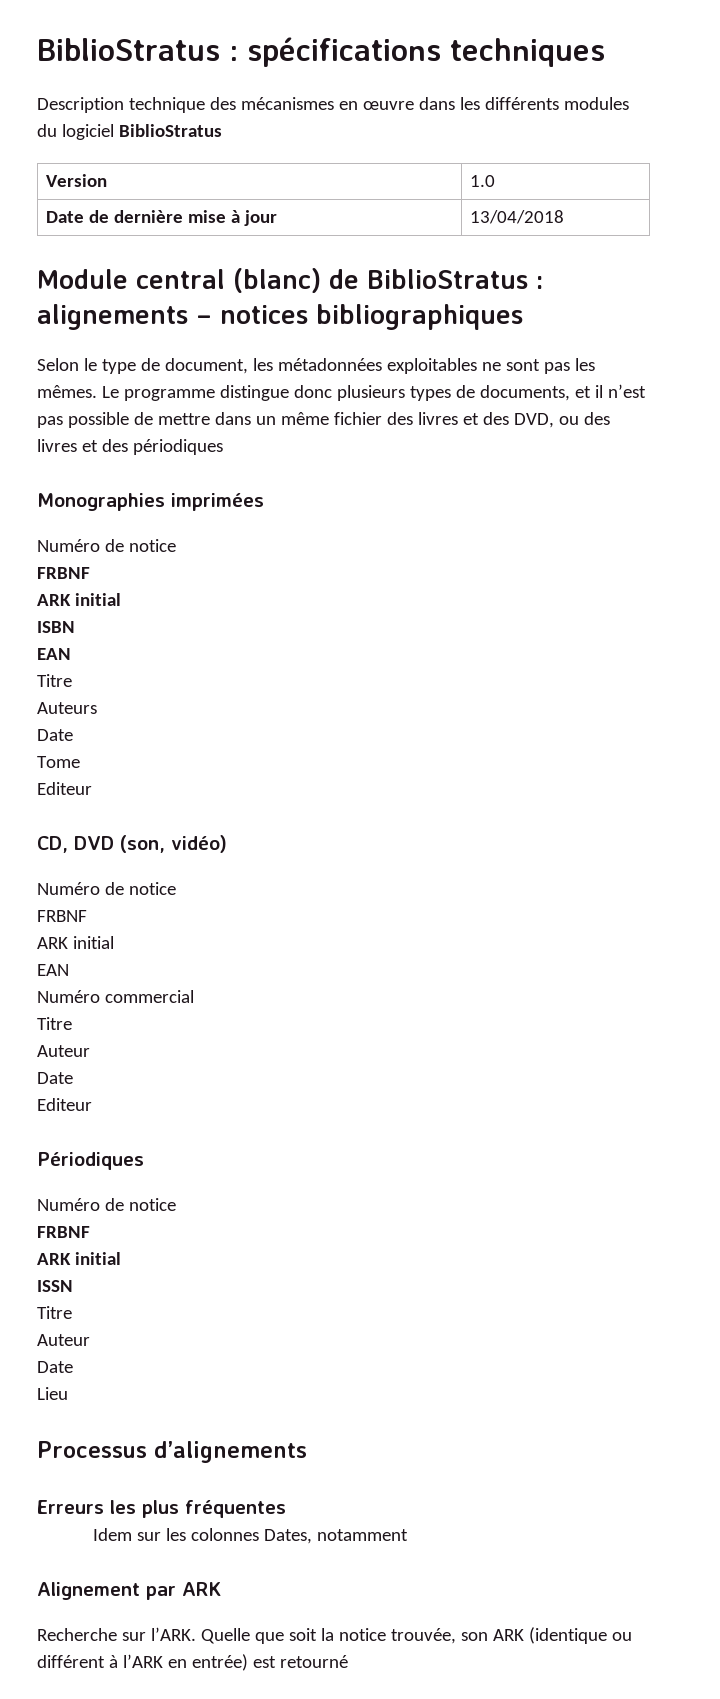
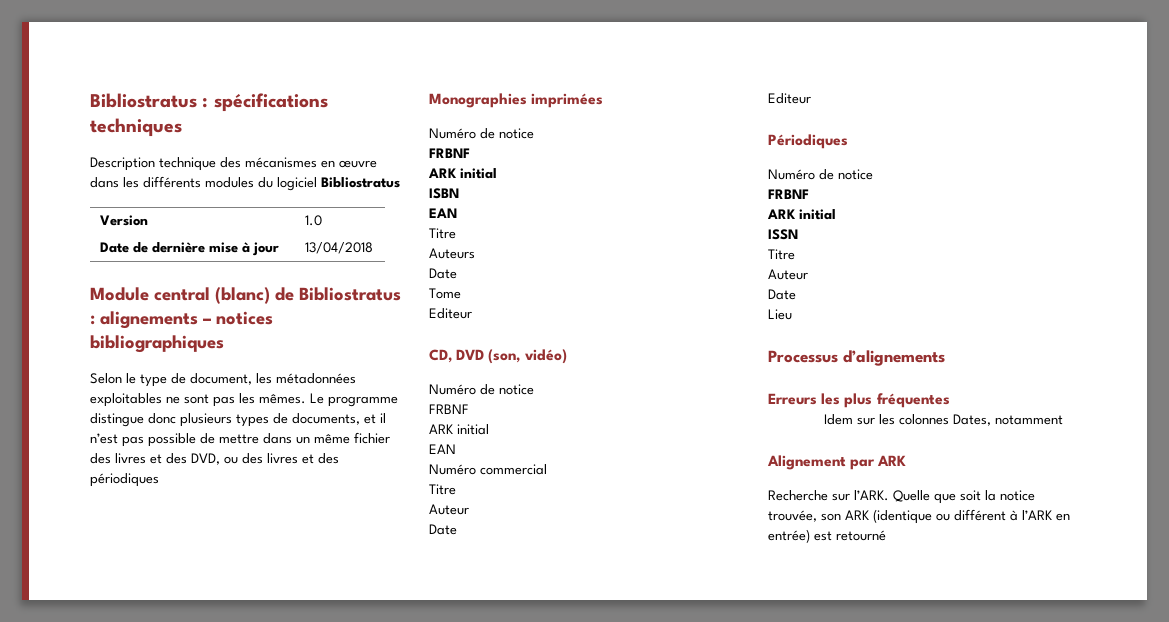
[37,38,220,61] BiblioStratus -> [90,93,197,108] Bibliostratus
[118,124,222,137] BiblioStratus -> [321,177,400,188] Bibliostratus
[367,269,528,289] BiblioStratus -> [299,287,401,301] Bibliostratus

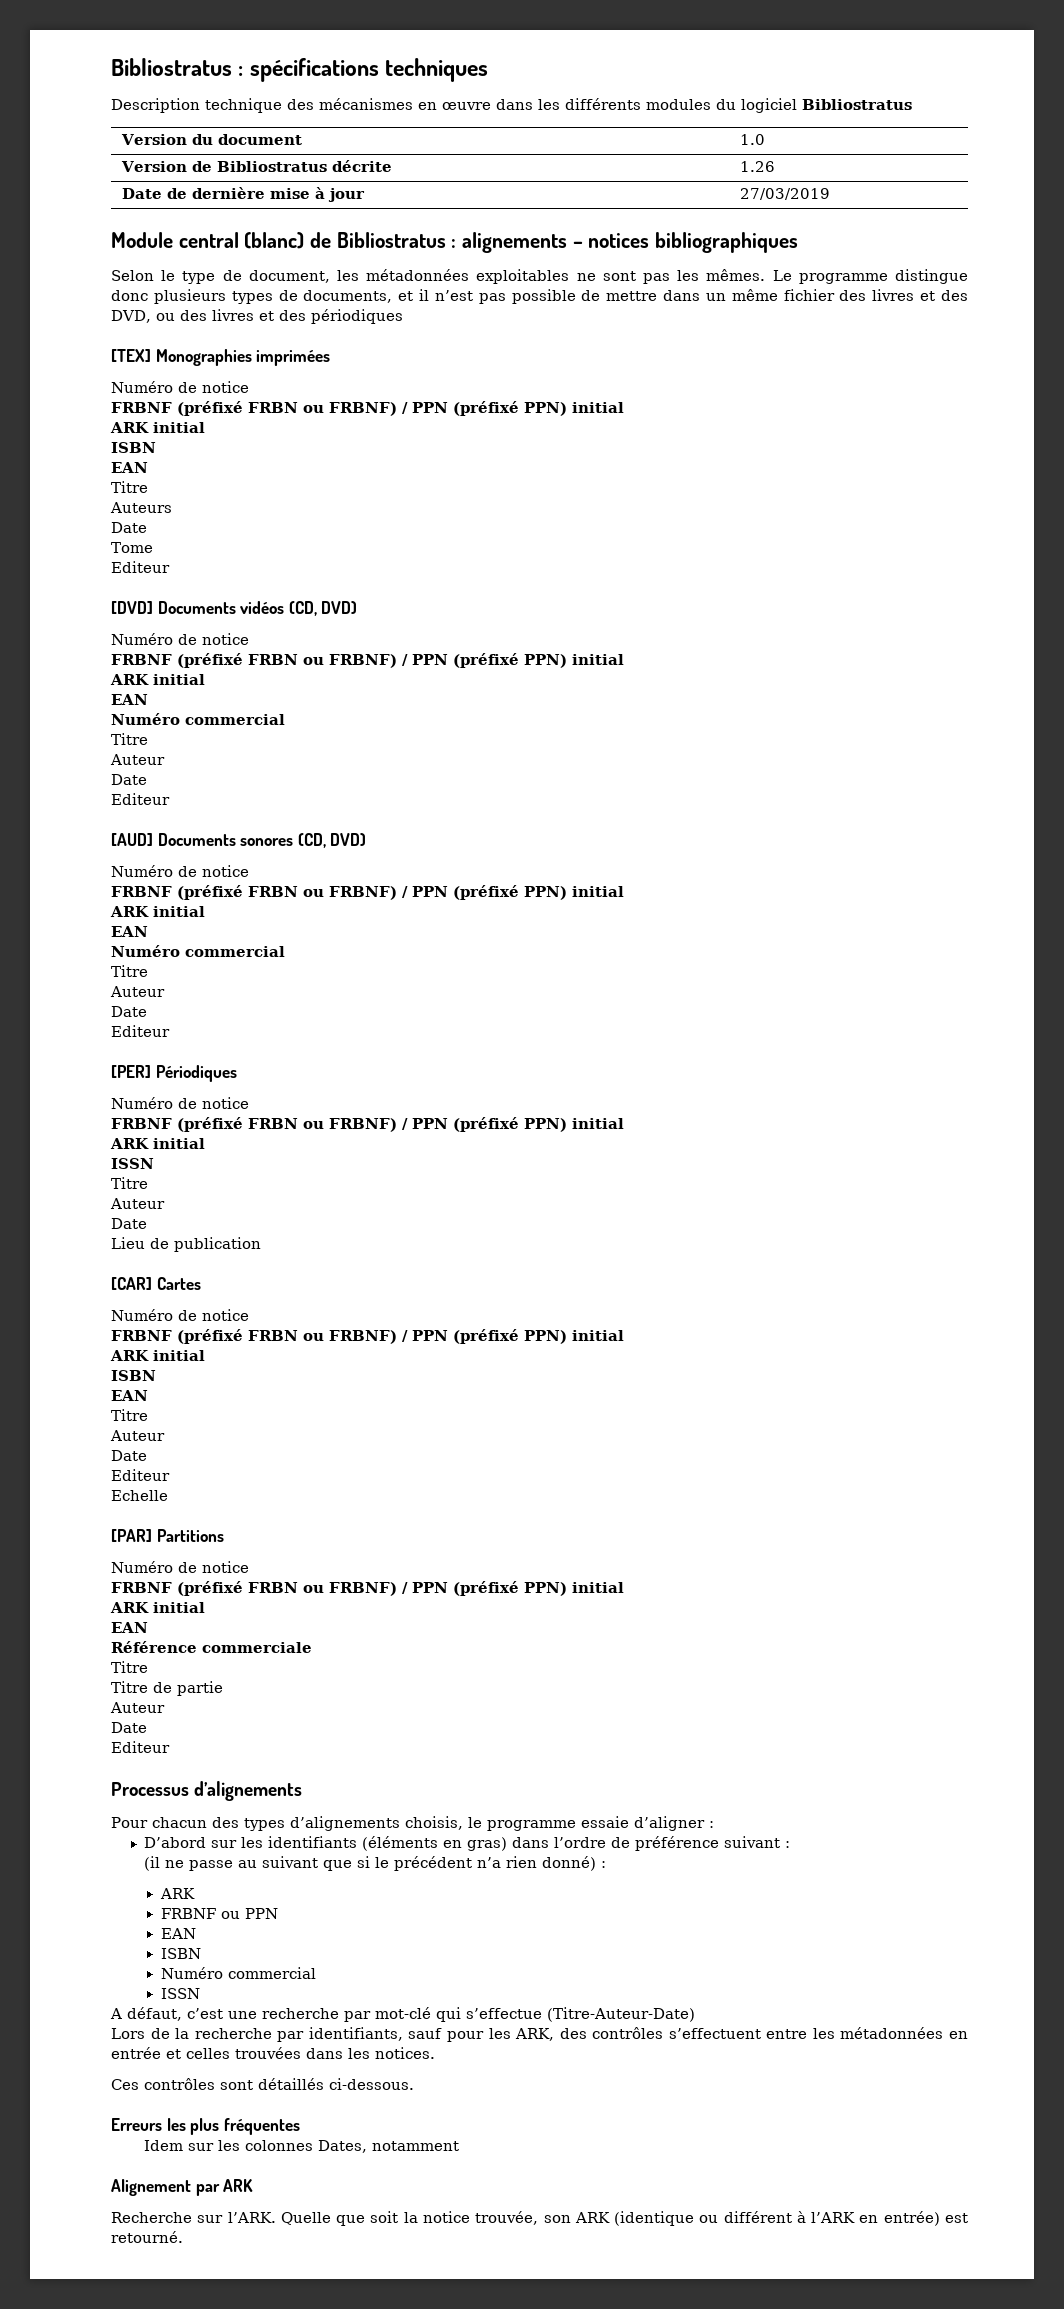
(148, 220) none -> [191,134,302,145] du document
(322, 220) none -> [120,160,392,172] [739,161,775,172] // Version de Bibliostratus décrite | 1.26
[304,242,373,254] 13/04/2018 -> [739,188,830,200] 27/03/2019
(159, 480) none -> [111,349,151,362] [TEX]
(470, 153) none -> [177,401,624,416] (préfixé FRBN ou FRBNF) / PPN (préfixé PPN) initial
[429,349,567,364] [429,384,534,395] [429,404,469,414] [429,424,489,435] [429,444,456,454] [429,464,547,475] [429,484,456,495] [429,504,469,515] [429,524,457,535] [768,93,811,104] CD, DVD (son, vidéo) // Numéro de notice // FRBNF // ARK initial // EAN // Numéro commercial // Titre // Auteur // Date // Editeur // -> [111,601,358,616] [111,633,249,645] [111,653,624,668] [110,674,205,685] [111,694,148,705] [111,713,285,725] [111,733,148,745] [110,754,165,765] [111,774,147,785] [111,793,170,805] [111,833,367,848] [111,865,249,877] [111,885,624,900] [110,906,205,917] [111,926,148,937] [111,945,285,957] [111,965,148,977] [110,986,165,997] [111,1006,147,1017] [111,1025,170,1037] [111,1065,151,1078] [DVD] Documents vidéos (CD, DVD) // Numéro de notice // FRBNF (préfixé FRBN ou FRBNF) / PPN (préfixé PPN) initial // ARK initial // EAN // Numéro commercial // Titre // Auteur // Date // Editeur // [AUD] Documents sonores (CD, DVD) // Numéro de notice // FRBNF (préfixé FRBN ou FRBNF) / PPN (préfixé PPN) initial // ARK initial // EAN // Numéro commercial // Titre // Auteur // Date // Editeur // [PER]
(809, 194) none -> [177,1117,624,1132] (préfixé FRBN ou FRBNF) / PPN (préfixé PPN) initial
[768,350,945,366] // Processus d’alignements -> [150,1237,261,1252] [111,1277,201,1290] [111,1309,249,1321] [111,1329,624,1344] [110,1350,205,1361] [111,1370,156,1381] [111,1390,148,1401] [111,1409,148,1421] [110,1430,165,1441] [111,1450,147,1461] [111,1469,170,1481] [111,1490,168,1501] [111,1529,224,1542] [111,1561,249,1573] [111,1581,624,1596] [110,1602,205,1613] [111,1622,148,1633] [111,1641,312,1653] [111,1661,148,1673] [111,1681,223,1696] [110,1702,165,1713] [111,1722,147,1733] [111,1741,170,1753] [111,1781,303,1801] [111,1816,714,1831] [144,1836,791,1851] [144,1856,607,1871] [159,1888,195,1899] [160,1908,278,1919] [160,1928,196,1939] [160,1948,201,1959] [160,1967,316,1979] [160,1988,200,1999] [110,2007,695,2022] [111,2027,968,2042] [111,2047,435,2059] [111,2078,414,2090] de publication // [CAR] Cartes // Numéro de notice // FRBNF (préfixé FRBN ou FRBNF) / PPN (préfixé PPN) initial // ARK initial // ISBN // EAN // Titre // Auteur // Date // Editeur // Echelle // [PAR] Partitions // Numéro de notice // FRBNF (préfixé FRBN ou FRBNF) / PPN (préfixé PPN) initial // ARK initial // EAN // Référence commerciale // Titre // Titre de partie // Auteur // Date // Editeur // Processus d’alignements // Pour chacun des types d’alignements choisis, le programme essaie d’aligner : // D’abord sur les identifiants (éléments en gras) dans l’ordre de préférence suivant : // (il ne passe au suivant que si le précédent n’a rien donné) : // ARK // FRBNF ou PPN // EAN // ISBN // Numéro commercial // ISSN // A défaut, c’est une recherche par mot-clé qui s’effectue (Titre-Auteur-Date) // Lors de la recherche par identifiants, sauf pour les ARK, des contrôles s’effectuent entre les métadonnées en entrée et celles trouvées dans les notices. // Ces contrôles sont détaillés ci-dessous.
[836,530,886,541] retourné -> [111,2231,183,2243] retourné.

